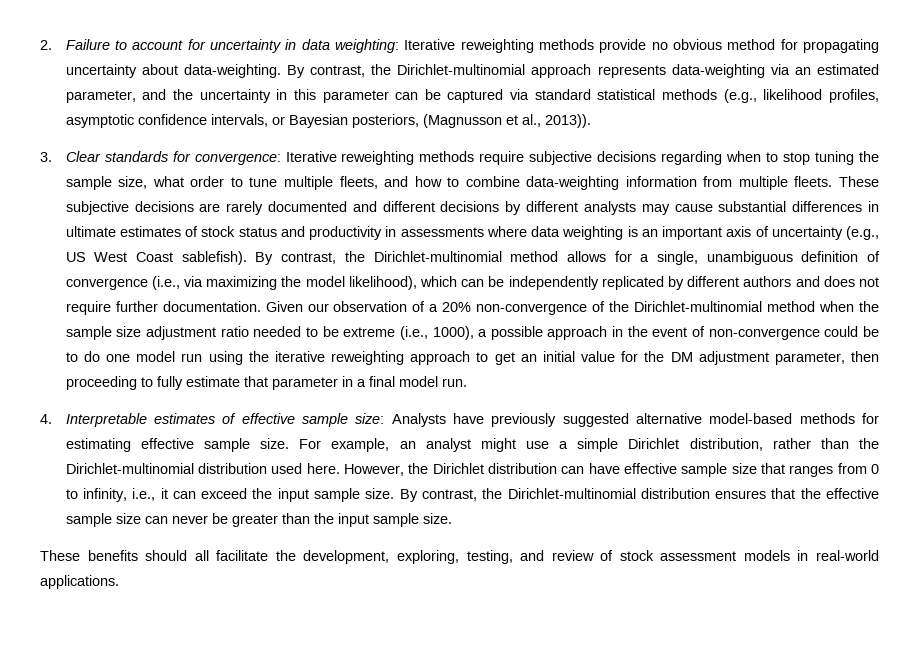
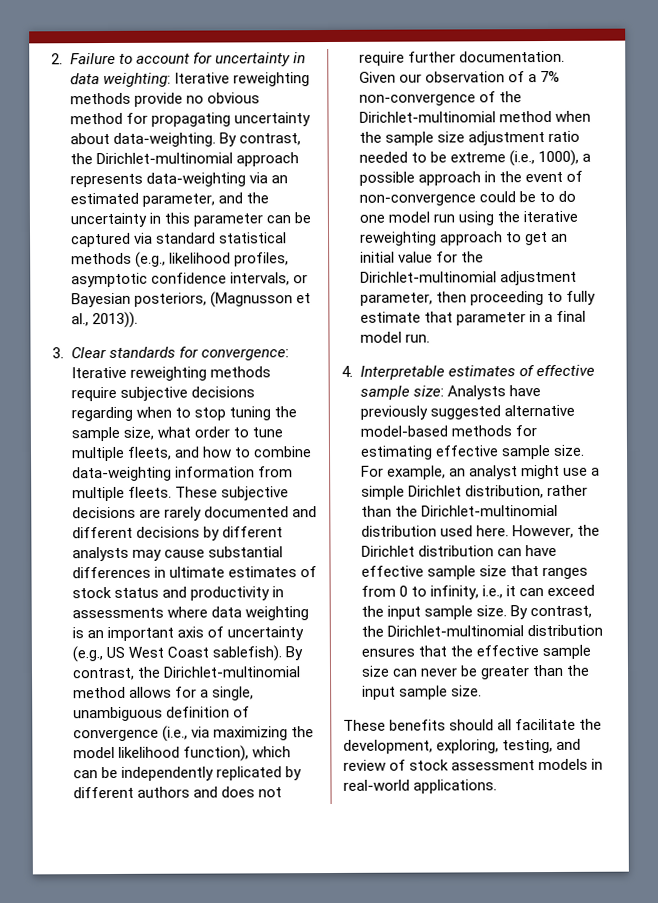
[348,276,417,290] likelihood), -> [117,745,249,762] likelihood function),
[442,302,472,312] 20% -> [539,70,560,83] 7%
[670,352,693,362] DM -> [359,271,497,283] Dirichlet-multinomial

